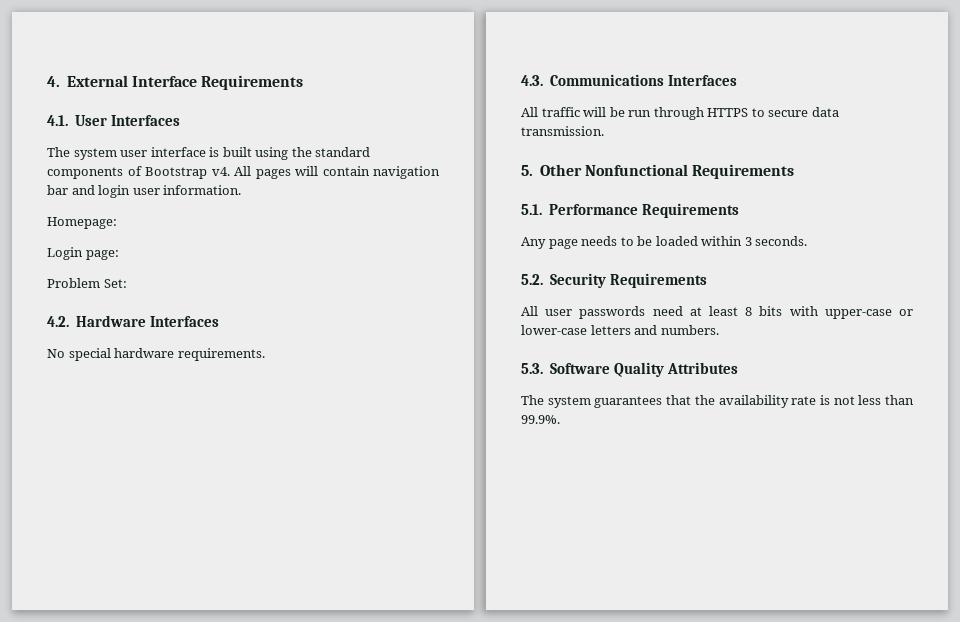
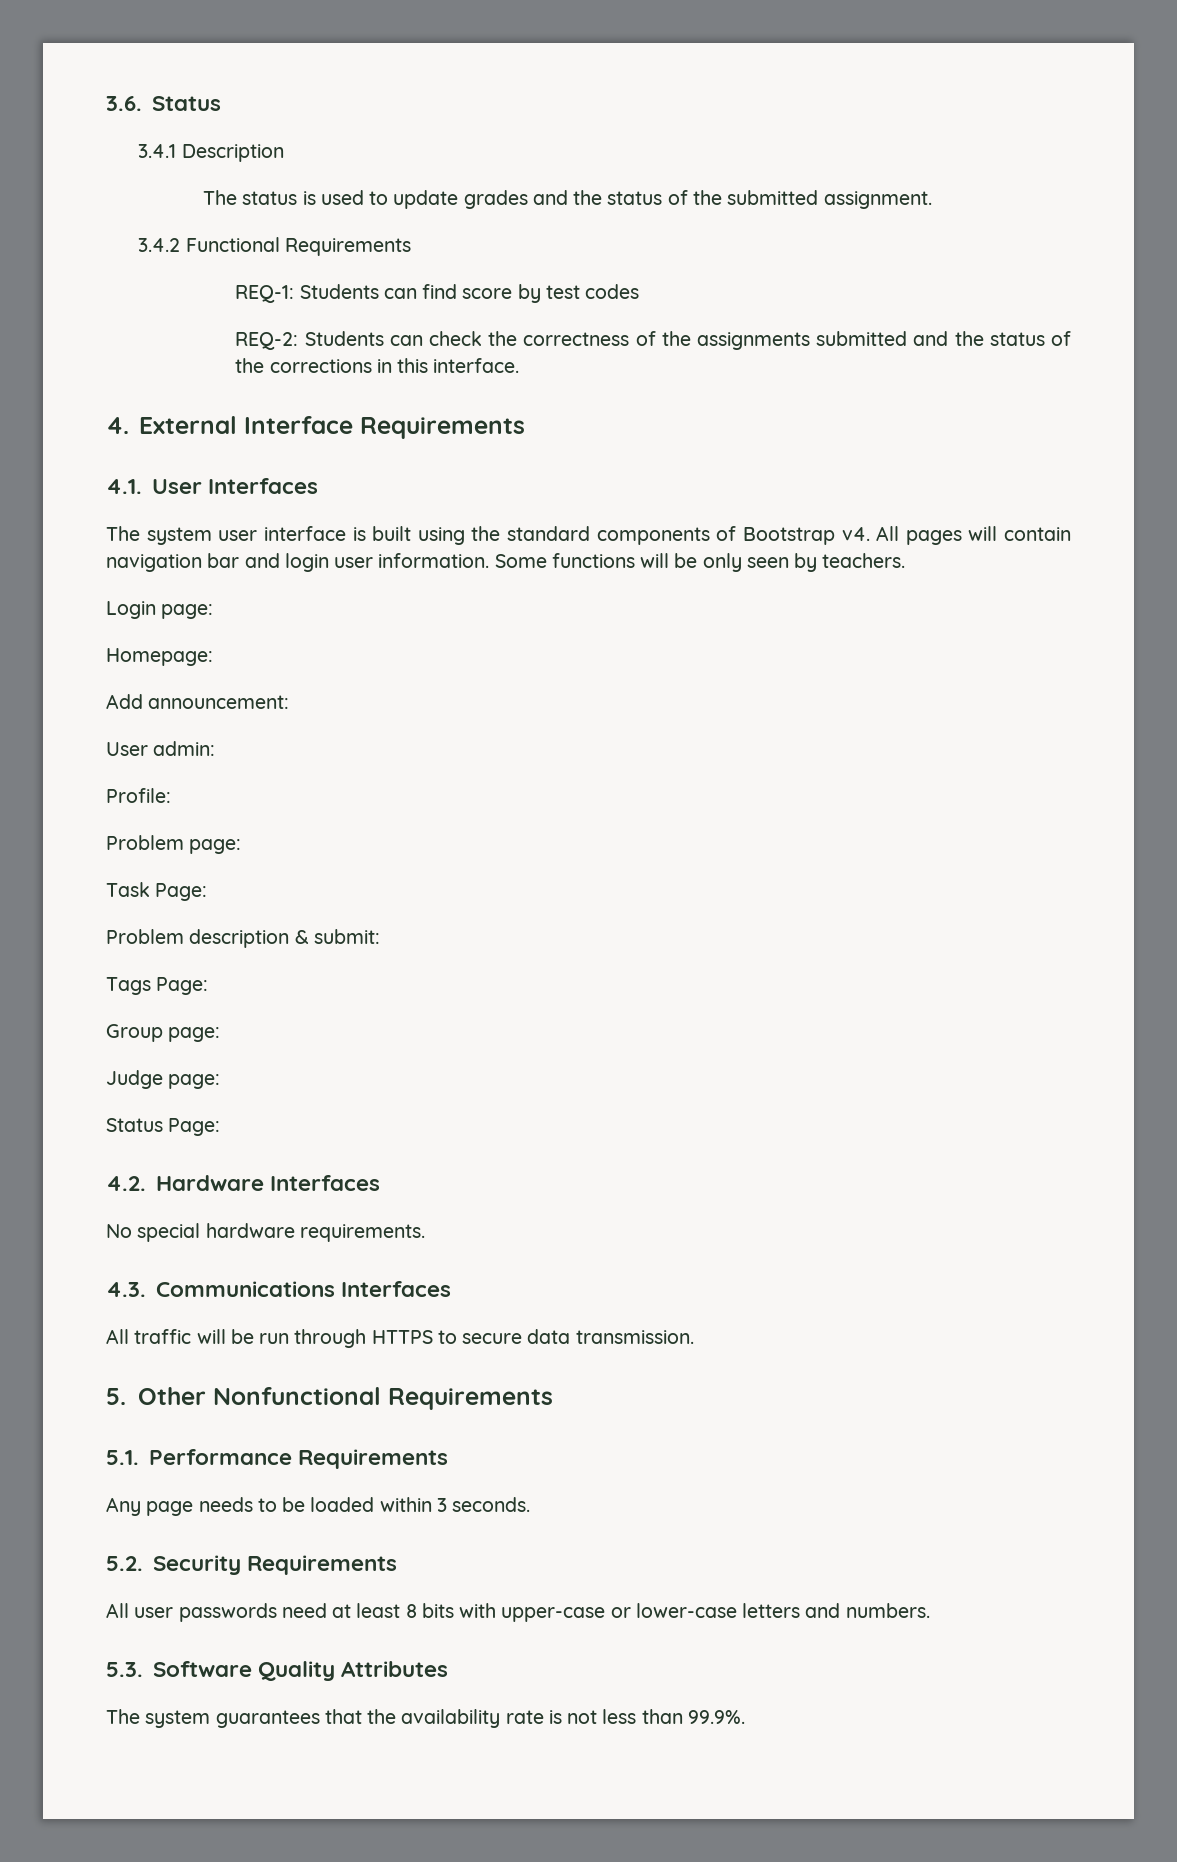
(47, 81) none -> [106,96,221,111] [138,144,284,162] [203,190,932,209] [138,237,411,256] [235,284,640,303] [235,331,1071,350] [235,358,520,373] 3.6. Status // 3.4.1 Description // The status is used to update grades and the status of the submitted assignment. // 3.4.2 Functional Requirements // REQ-1: Students can find score by test codes // REQ-2: Students can check the correctness of the assignments submitted and the status of the corrections in this interface. //
[47,217,117,229] [47,247,119,260] [47,278,127,288] // Homepage: // Login page: // Problem Set: -> [494,553,906,572] [106,601,214,619] [106,648,213,666] [106,694,290,709] [106,741,216,756] [106,788,171,803] [106,835,242,854] [106,882,208,901] [106,929,380,948] [106,977,209,995] [106,1024,221,1042] [106,1070,221,1089] [106,1118,221,1136] Some functions will be only seen by teachers. // Login page: // Homepage: // Add announcement: // User admin: // Profile: // Problem page: // Task Page: // Problem description & submit: // Tags Page: // Group page: // Judge page: // Status Page:

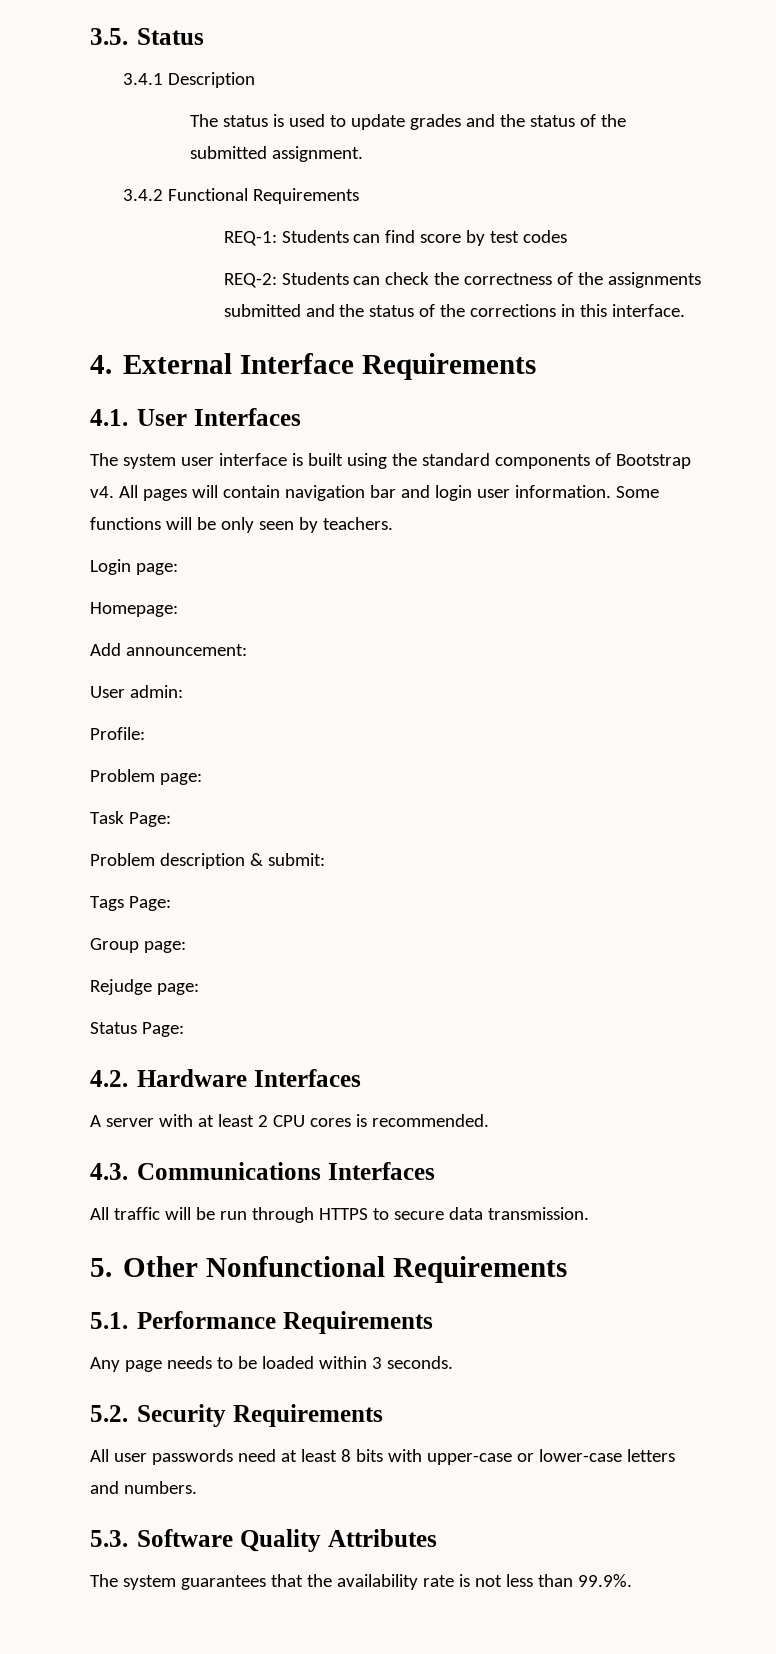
[106,96,142,111] 3.6. -> [90,28,128,45] 3.5.
[106,1070,163,1089] Judge -> [90,979,152,995] Rejudge
[106,1223,425,1242] No special hardware requirements. -> [90,1114,489,1127] A server with at least 2 CPU cores is recommended.

